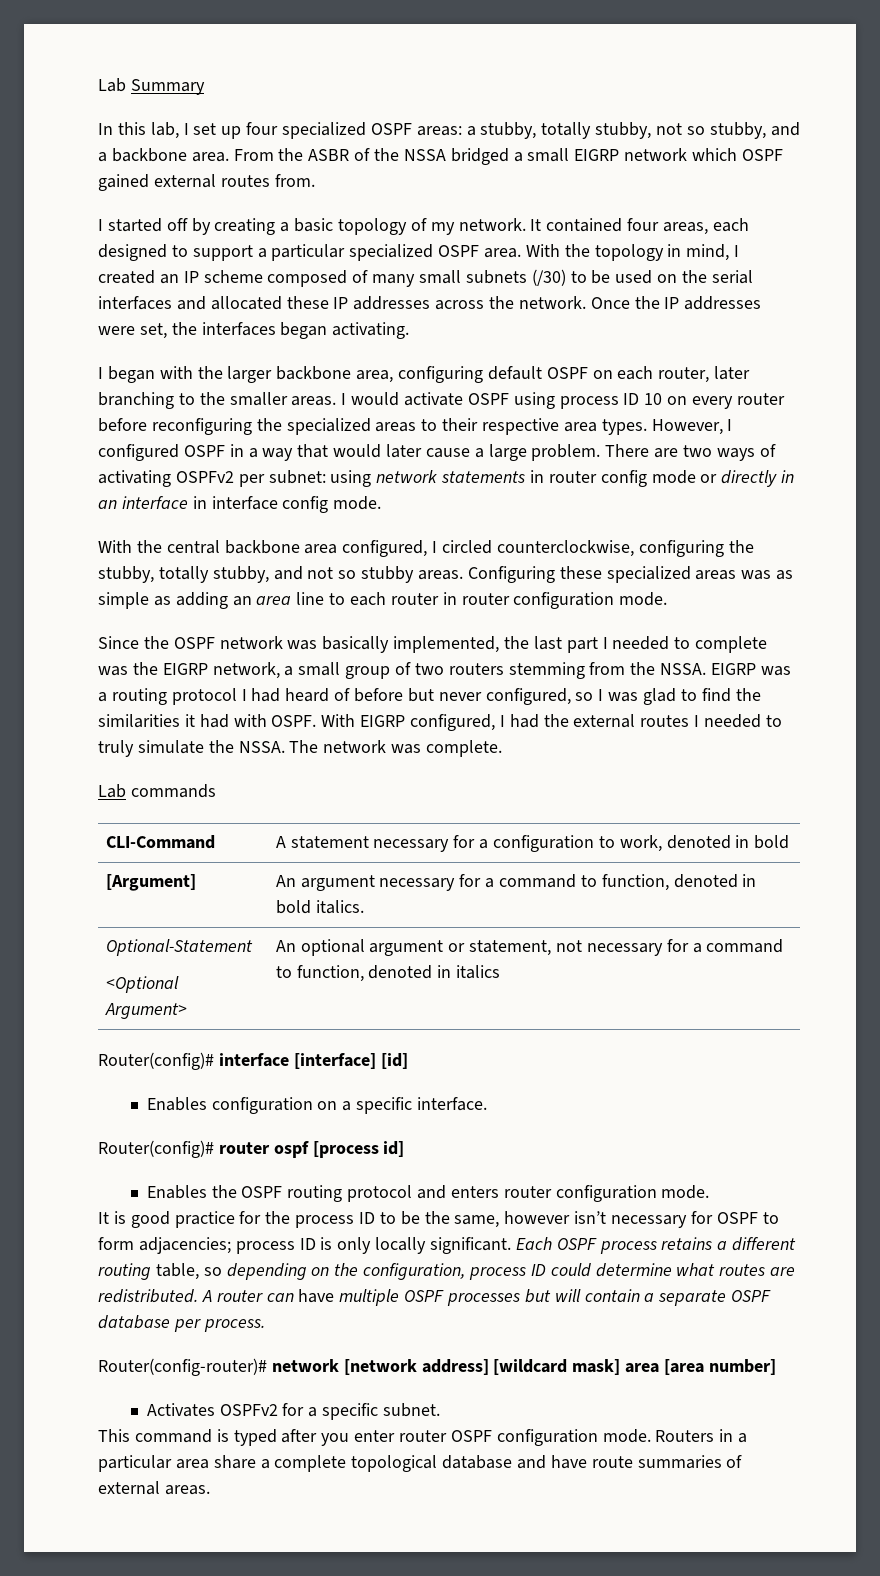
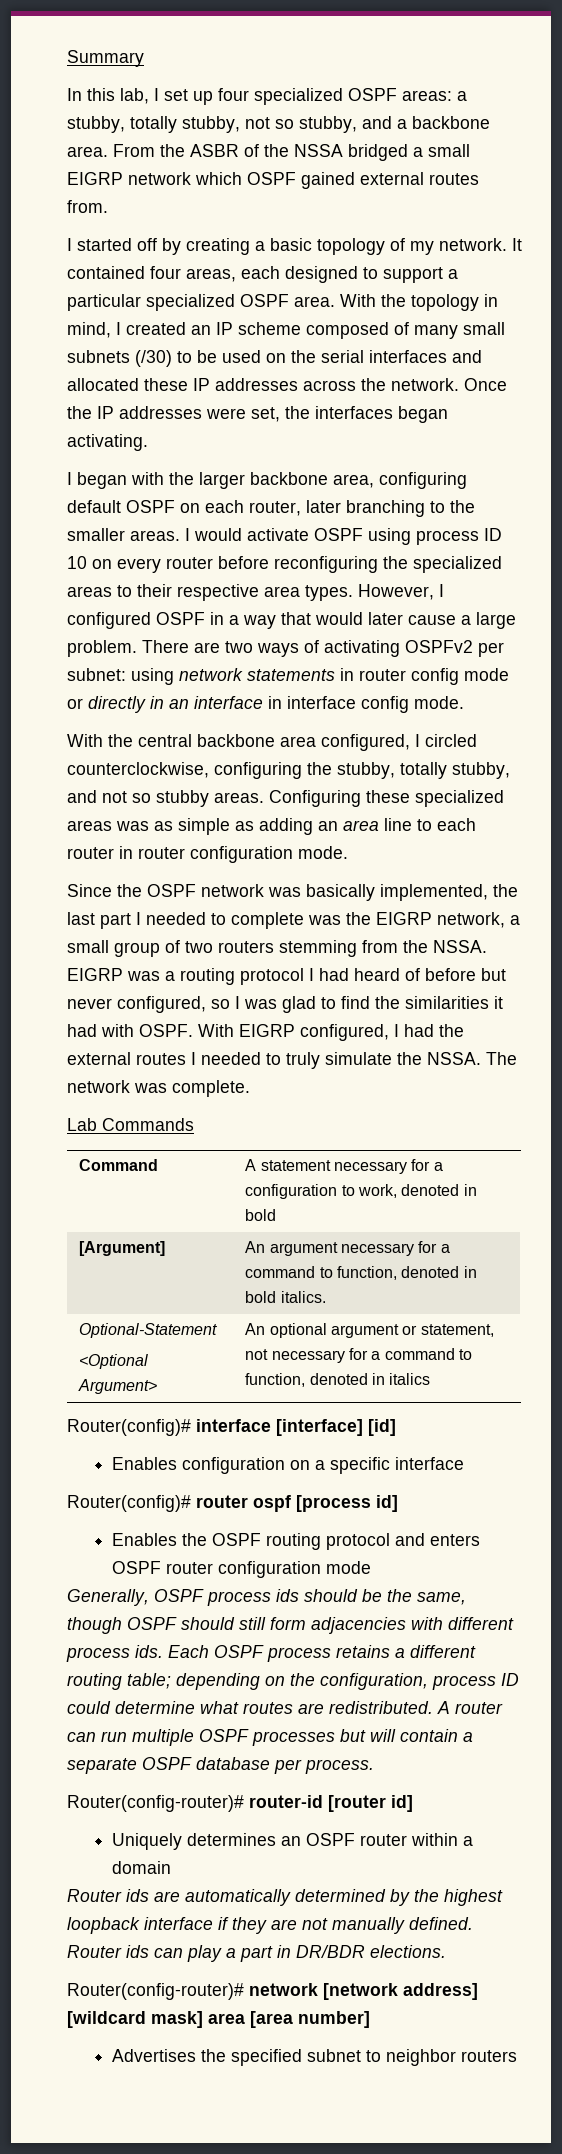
[98,78,126,92] Lab -> (67, 58) none
[130,784,216,798] [105,835,215,849] commands // CLI-Command -> [102,1118,194,1131] [79,1159,159,1171] Commands // Command
[417,1097,488,1111] interface. -> [395,1457,465,1470] interface
[503,1185,710,1202] [98,1211,779,1228] [98,1237,512,1254] router configuration mode. // It is good practice for the process ID to be the same, however isn’t necessary for OSPF to form adjacencies; process ID is only locally significant. -> [112,1561,372,1578] [67,1589,466,1606] [67,1617,514,1634] [66,1645,163,1662] OSPF router configuration mode // Generally, OSPF process ids should be the same, though OSPF should still form adjacencies with different process ids.
[155,1263,222,1280] table, so -> [127,1673,171,1689] table;
[298,1289,335,1303] have -> [101,1731,127,1742] run
(265, 1325) none -> [67,1795,413,1812] [112,1833,474,1850] [112,1861,172,1874] [67,1889,503,1906] [67,1917,473,1934] [67,1945,446,1962] // Router(config-router)# router-id [router id] // Uniquely determines an OSPF router within a domain // Router ids are automatically determined by the highest loopback interface if they are not manually defined. Router ids can play a part in DR/BDR elections.
[146,1403,441,1420] [98,1429,748,1446] [98,1455,743,1472] [98,1481,210,1495] Activates OSPFv2 for a specific subnet. // This command is typed after you enter router OSPF configuration mode. Routers in a particular area share a complete topological database and have route summaries of external areas. -> [112,2049,518,2066] Advertises the specified subnet to neighbor routers

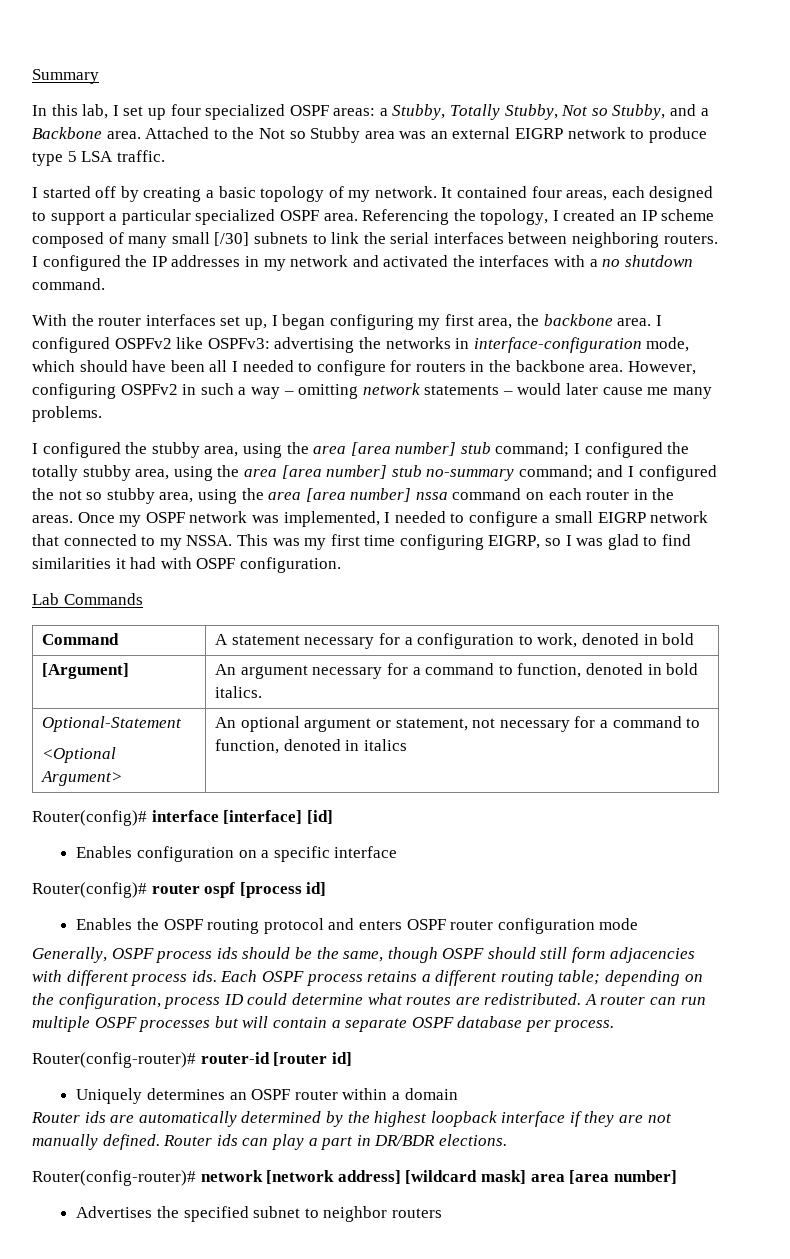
[67,116,490,133] [67,144,470,161] [67,172,479,189] [67,200,108,213] stubby, totally stubby, not so stubby, and a backbone area. From the ASBR of the NSSA bridged a small EIGRP network which OSPF gained external routes from. -> [392,104,709,120] [32,127,707,143] [32,150,165,166] Stubby, Totally Stubby, Not so Stubby, and a Backbone area. Attached to the Not so Stubby area was an external EIGRP network to produce type 5 LSA traffic.
[340,294,498,311] [67,322,111,338] With the topology in mind, -> [362,209,549,225] Referencing the topology,
[67,350,482,367] [67,378,507,391] [67,406,448,423] [67,434,148,451] [67,472,467,489] [67,500,475,517] [67,528,502,545] [67,556,502,573] [67,584,444,601] [67,612,516,629] [67,640,504,657] [67,668,509,685] [67,696,464,713] [67,734,477,751] [67,762,510,779] [67,790,504,807] [67,818,476,835] [67,846,348,863] [67,884,518,901] [67,912,520,929] [67,940,487,957] [67,968,506,985] [67,996,206,1013] subnets (/30) to be used on the serial interfaces and allocated these IP addresses across the network. Once the IP addresses were set, the interfaces began activating. // I began with the larger backbone area, configuring default OSPF on each router, later branching to the smaller areas. I would activate OSPF using process ID 10 on every router before reconfiguring the specialized areas to their respective area types. However, I configured OSPF in a way that would later cause a large problem. There are two ways of activating OSPFv2 per subnet: using network statements in router config mode or directly in an interface in interface config mode. // With the central backbone area configured, I circled counterclockwise, configuring the stubby, totally stubby, and not so stubby areas. Configuring these specialized areas was as simple as adding an area line to each router in router configuration mode. // Since the OSPF network was basically implemented, the last part I needed to complete was the EIGRP network, a small group of two routers stemming from the NSSA. EIGRP was a routing protocol I had heard of before but never configured, -> [214,232,718,248] [32,255,693,271] [32,278,105,290] [32,314,662,330] [32,337,690,353] [32,360,696,376] [32,383,712,399] [32,406,102,422] [32,442,690,458] [32,465,717,481] [32,488,675,504] [32,511,709,527] [32,534,541,550] [/30] subnets to link the serial interfaces between neighboring routers. I configured the IP addresses in my network and activated the interfaces with a no shutdown command. // With the router interfaces set up, I began configuring my first area, the backbone area. I configured OSPFv2 like OSPFv3: advertising the networks in interface-configuration mode, which should have been all I needed to configure for routers in the backbone area. However, configuring OSPFv2 in such a way – omitting network statements – would later cause me many problems. // I configured the stubby area, using the area [area number] stub command; I configured the totally stubby area, using the area [area number] stub no-summary command; and I configured the not so stubby area, using the area [area number] nssa command on each router in the areas. Once my OSPF network was implemented, I needed to configure a small EIGRP network that connected to my NSSA. This was my first time configuring EIGRP,
[375,996,400,1009] the -> (692, 540) none
[139,1024,464,1041] [67,1052,517,1069] [67,1080,250,1097] OSPF. With EIGRP configured, I had the external routes I needed to truly simulate the NSSA. The network was complete. -> [196,557,341,573] OSPF configuration.

